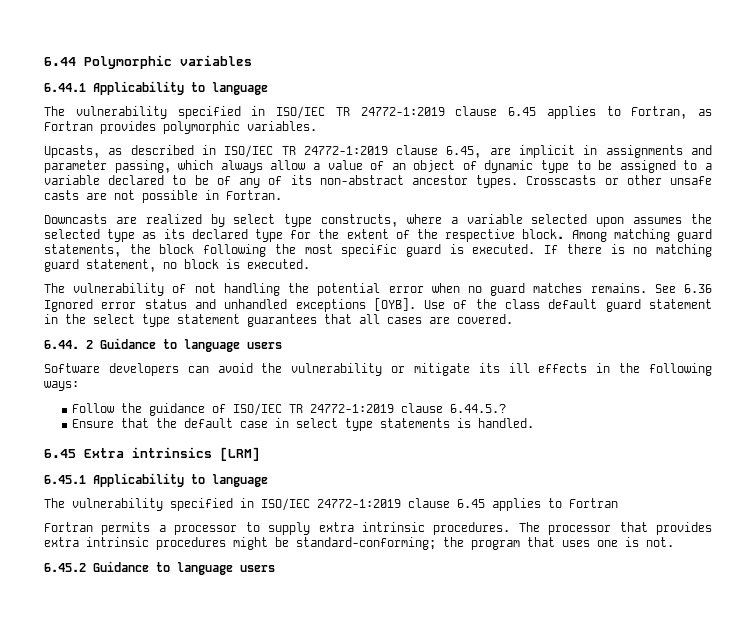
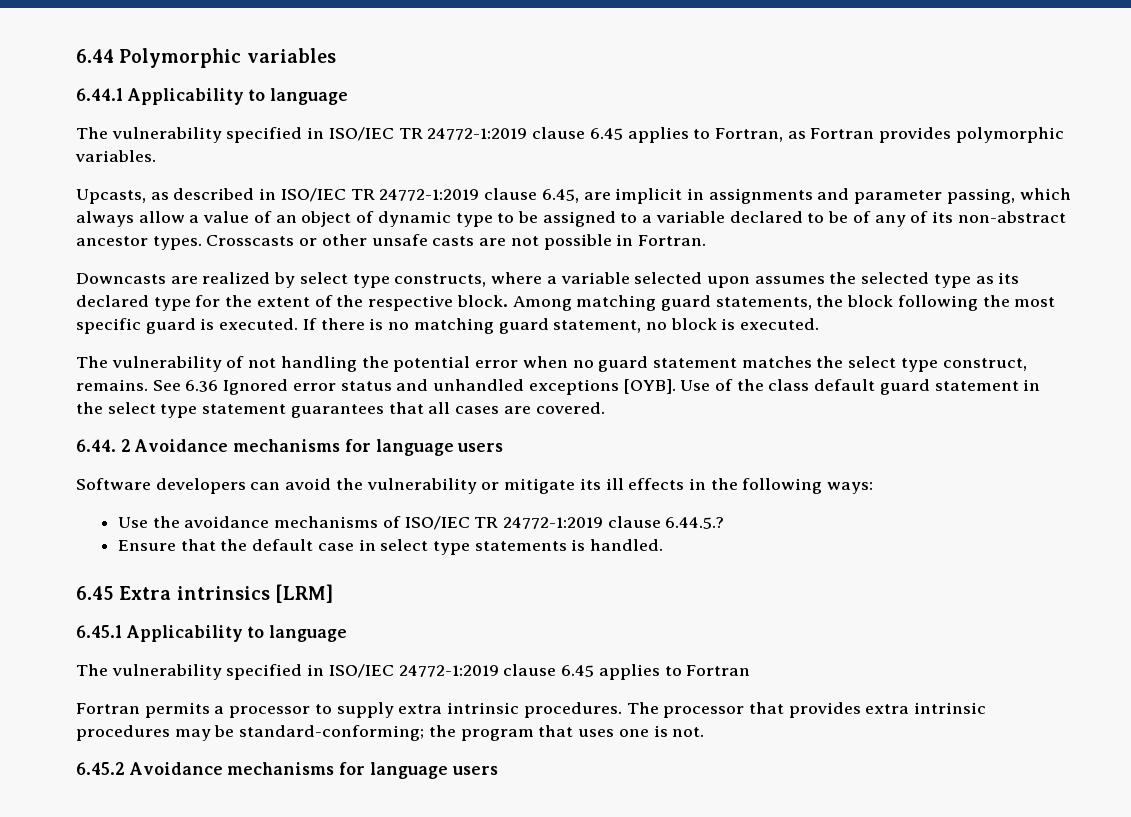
[533,283,583,293] matches -> [652,356,1027,372] statement matches the select type construct,
[100,338,177,349] Guidance to -> [134,439,371,452] Avoidance mechanisms for
[72,403,206,416] Follow the guidance -> [117,516,379,528] Use the avoidance mechanisms
[233,537,268,550] might -> [174,729,211,741] may
[93,561,170,572] Guidance to -> [128,762,366,775] Avoidance mechanisms for

